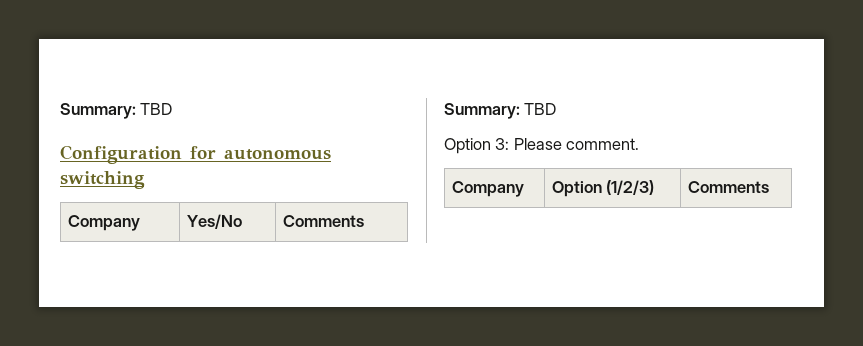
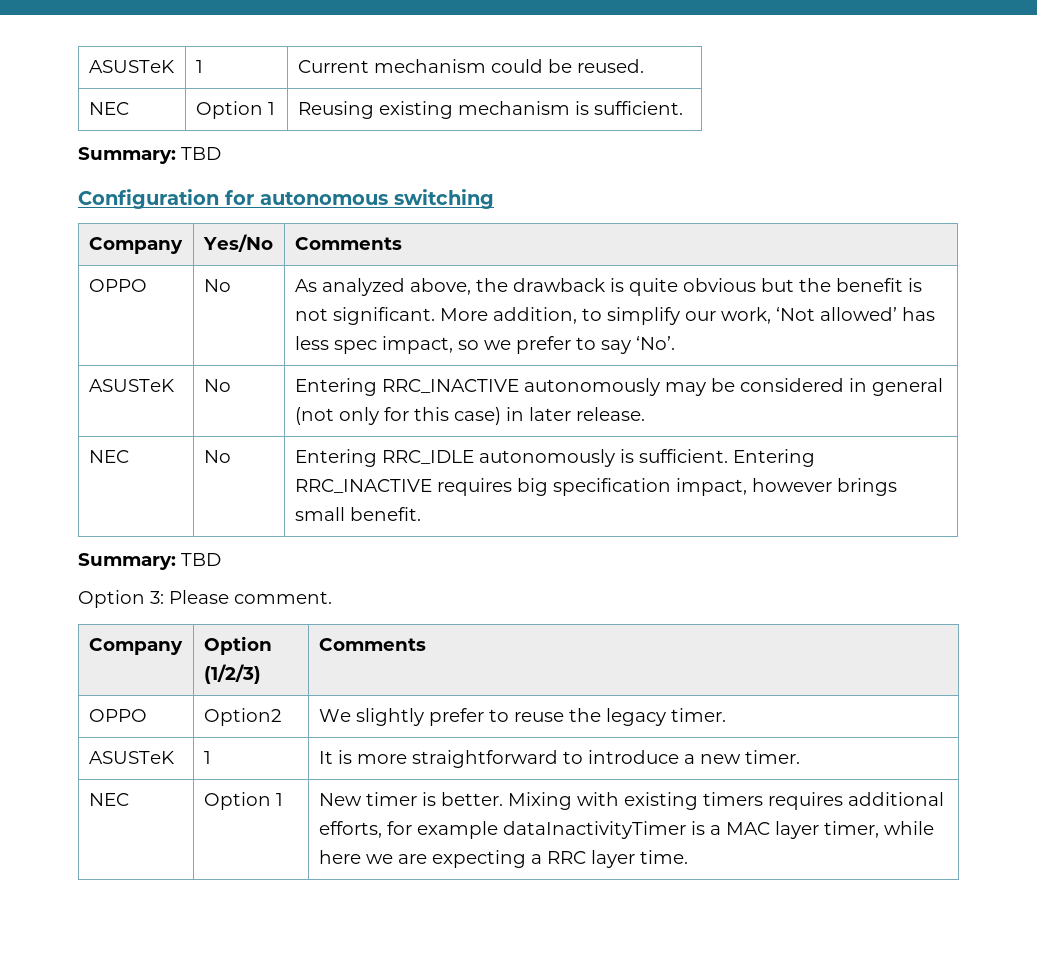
(60, 111) none -> [88,60,175,73] [195,60,203,73] [297,59,644,73] [88,102,129,115] [195,101,275,119] [297,101,683,119] ASUSTeK | 1 | Current mechanism could be reused. // NEC | Option 1 | Reusing existing mechanism is sufficient. //
(365, 221) none -> [88,279,147,292] [203,279,231,292] [294,278,922,296] [294,307,935,325] [294,336,675,354] [88,379,175,392] [203,379,231,392] [294,378,943,396] [294,407,645,425] [88,450,129,463] [203,450,231,463] [294,449,815,467] [294,478,897,496] [294,507,421,521] // OPPO | No | As analyzed above, the drawback is quite obvious but the benefit is not significant. More addition, to simplify our work, ‘Not allowed’ has less spec impact, so we prefer to say ‘No’. // ASUSTeK | No | Entering RRC_INACTIVE autonomously may be considered in general (not only for this case) in later release. // NEC | No | Entering RRC_IDLE autonomously is sufficient. Entering RRC_INACTIVE requires big specification impact, however brings small benefit.
(770, 187) none -> [88,709,147,722] [203,708,282,726] [318,708,726,726] [88,751,175,764] [203,751,211,764] [318,750,800,768] [88,793,129,806] [203,792,283,810] [318,792,944,810] [318,821,934,839] [318,850,688,868] // OPPO | Option2 | We slightly prefer to reuse the legacy timer. // ASUSTeK | 1 | It is more straightforward to introduce a new timer. // NEC | Option 1 | New timer is better. Mixing with existing timers requires additional efforts, for example dataInactivityTimer is a MAC layer timer, while here we are expecting a RRC layer time.

